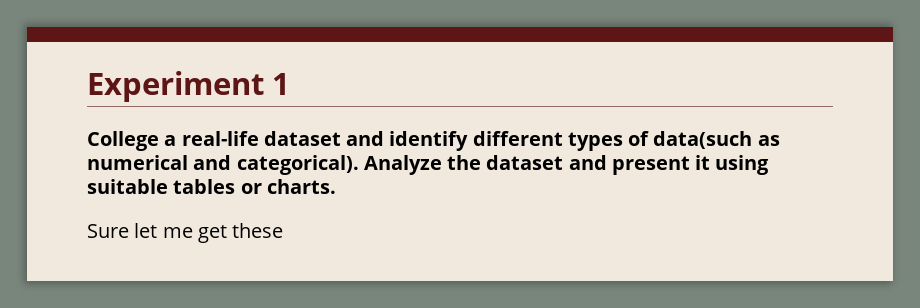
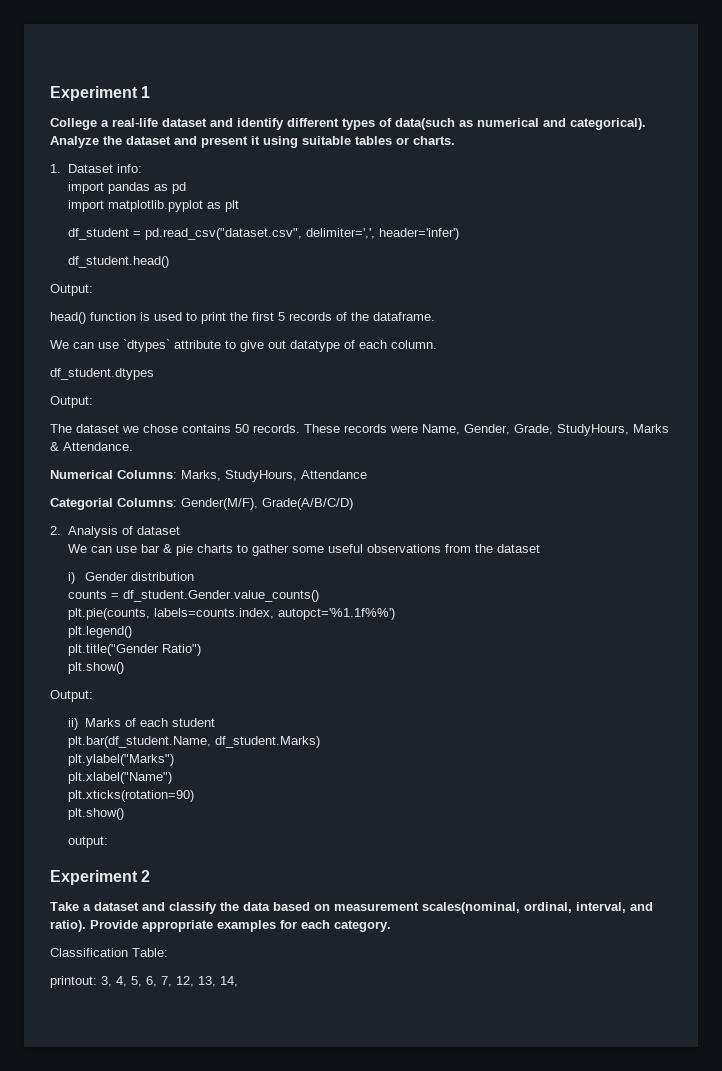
[87,223,284,243] Sure let me get these -> [50,164,142,173] [67,182,186,194] [67,200,239,212] [67,228,459,240] [67,256,169,268] [50,284,93,296] [50,312,435,324] [50,339,437,352] [50,368,154,380] [50,396,93,408] [50,424,669,436] [50,442,133,451] [50,470,367,482] [50,498,353,510] [50,526,180,538] [67,544,540,556] [67,572,195,584] [67,590,319,602] [67,608,395,620] [67,626,132,638] [67,644,201,656] [67,662,124,674] [50,690,93,702] [67,718,216,730] [67,736,320,748] [67,754,174,766] [67,772,172,784] [67,790,194,802] [67,808,124,820] [67,836,108,848] [50,870,151,885] [50,902,653,914] [50,920,391,932] [50,948,168,957] [50,976,238,988] 1. Dataset info: // import pandas as pd // import matplotlib.pyplot as plt // df_student = pd.read_csv("dataset.csv", delimiter=',', header='infer') // df_student.head() // Output: // head() function is used to print the first 5 records of the dataframe. // We can use `dtypes` attribute to give out datatype of each column. // df_student.dtypes // Output: // The dataset we chose contains 50 records. These records were Name, Gender, Grade, StudyHours, Marks & Attendance. // Numerical Columns: Marks, StudyHours, Attendance // Categorial Columns: Gender(M/F), Grade(A/B/C/D) // 2. Analysis of dataset // We can use bar & pie charts to gather some useful observations from the dataset // i) Gender distribution // counts = df_student.Gender.value_counts() // plt.pie(counts, labels=counts.index, autopct='%1.1f%%') // plt.legend() // plt.title("Gender Ratio") // plt.show() // Output: // ii) Marks of each student // plt.bar(df_student.Name, df_student.Marks) // plt.ylabel("Marks") // plt.xlabel("Name") // plt.xticks(rotation=90) // plt.show() // output: // Experiment 2 // Take a dataset and classify the data based on measurement scales(nominal, ordinal, interval, and ratio). Provide appropriate examples for each category. // Classification Table: // printout: 3, 4, 5, 6, 7, 12, 13, 14,

